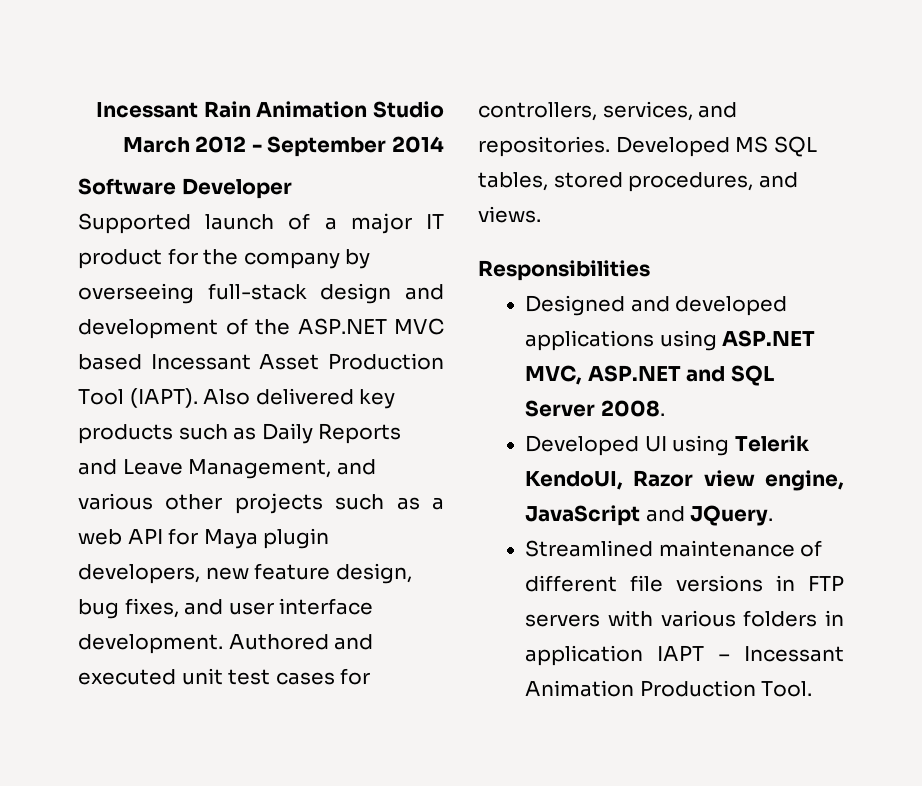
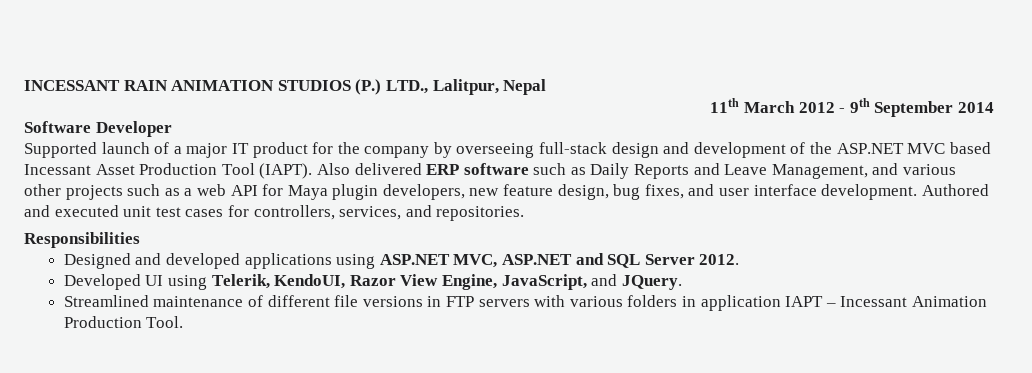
[96,101,444,118] Incessant Rain Animation Studio -> [24,79,547,95] [710,98,740,113] INCESSANT RAIN ANIMATION STUDIOS (P.) LTD., Lalitpur, Nepal // 11th
(262, 148) none -> [849,98,870,113] 9th
[359,389,396,409] [78,424,173,444] key products -> [426,163,529,175] ERP software
[615,136,817,157] [478,172,798,192] [478,206,541,223] Developed MS SQL tables, stored procedures, and views. -> (525, 213) none
[600,400,665,417] 2008. -> [699,254,740,265] 2012.
[734,435,810,452] Telerik -> [211,274,270,289] Telerik,
[703,470,844,491] [525,505,641,526] view engine, JavaScript -> [400,274,587,290] View Engine, JavaScript,

